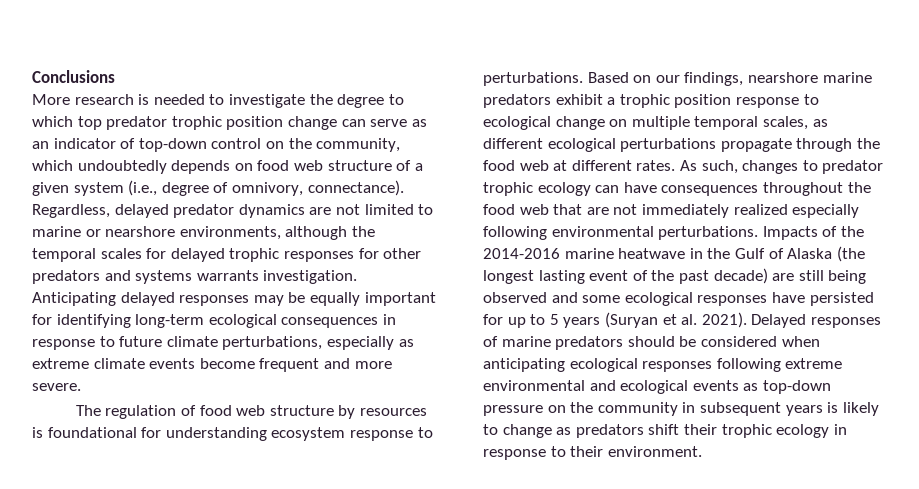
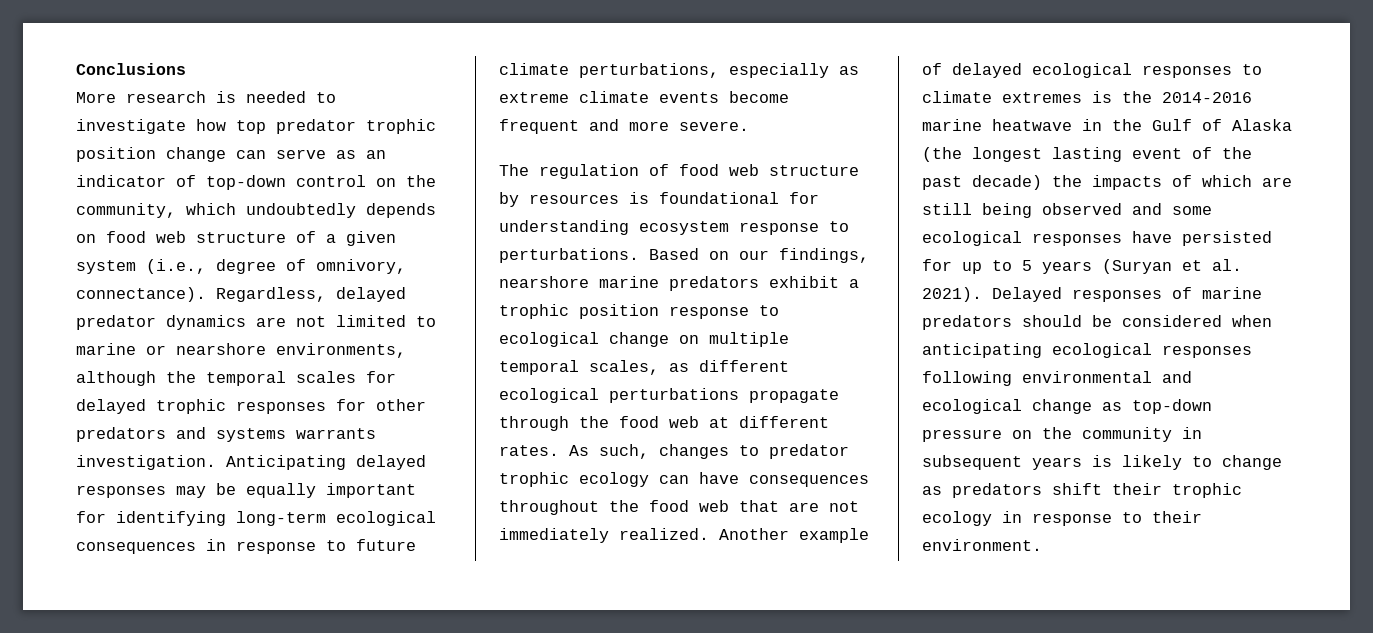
[309,94,404,108] [32,116,73,127] the degree to which -> [196,119,226,131] how
[733,204,860,218] [483,226,838,240] realized especially following environmental perturbations. Impacts of -> [619,528,869,543] [922,63,1262,78] [922,91,1112,103] realized. Another example of delayed ecological responses to climate extremes is
(768, 276) none -> [1052,175,1252,190] the impacts of which
[785,358,843,369] extreme -> (1012, 378) none
[692,380,739,391] events -> [1032,399,1092,414] change

